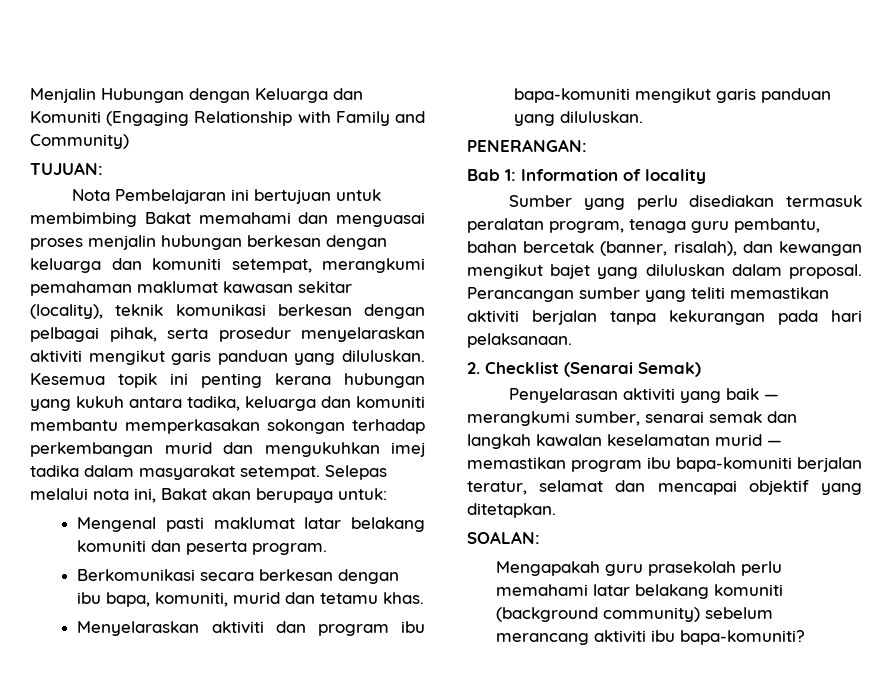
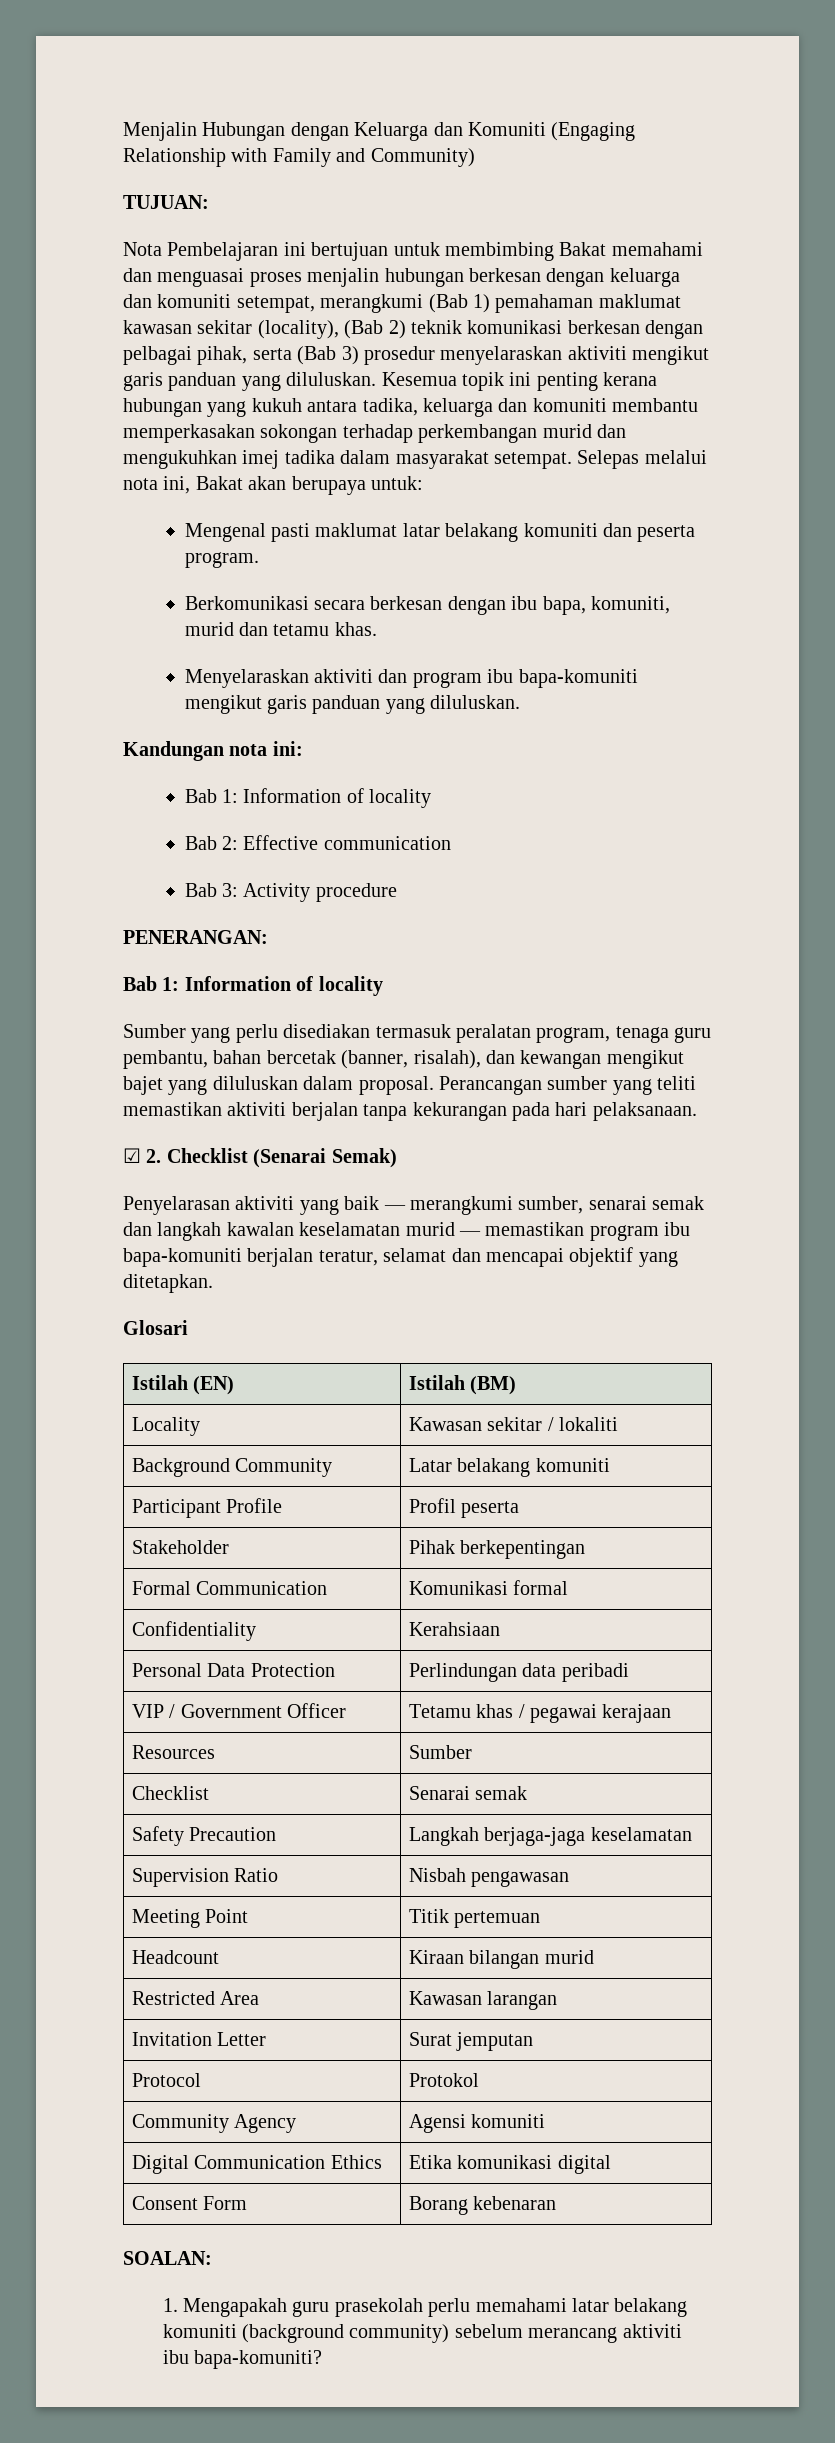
(425, 265) none -> [428,294,490,313] (Bab 1)
(103, 311) none -> [344,320,406,339] (Bab 2)
(208, 333) none -> [297,346,359,365] (Bab 3)
(644, 117) none -> [123,741,303,761] [184,788,432,808] [184,835,451,850] [184,883,397,902] // Kandungan nota ini: // Bab 1: Information of locality // Bab 2: Effective communication // Bab 3: Activity procedure
(572, 340) none -> [123,1148,141,1163] ☑
(556, 510) none -> [123,1320,188,1335] [131,1375,235,1395] [408,1375,517,1395] [131,1417,200,1436] [408,1417,618,1431] [131,1458,333,1477] [408,1458,610,1477] [131,1498,283,1518] [408,1498,520,1518] [131,1540,229,1554] [408,1540,586,1559] [131,1581,328,1595] [408,1580,569,1595] [131,1621,256,1641] [408,1622,500,1636] [131,1663,335,1677] [408,1663,629,1682] [131,1703,346,1718] [408,1704,672,1723] [131,1745,215,1759] [408,1745,472,1759] [131,1786,209,1800] [408,1786,528,1800] [131,1826,277,1846] [408,1827,692,1846] [131,1868,279,1887] [408,1868,570,1887] [131,1909,249,1928] [408,1909,541,1928] [131,1950,219,1964] [408,1950,594,1969] [131,1991,260,2005] [408,1991,558,2010] [131,2032,267,2046] [408,2032,534,2051] [131,2073,201,2087] [408,2073,479,2087] [131,2114,297,2133] [408,2114,546,2133] [131,2155,382,2174] [408,2155,611,2174] [131,2196,248,2210] [408,2196,557,2215] // Glosari // Istilah (EN) | Istilah (BM) // Locality | Kawasan sekitar / lokaliti // Background Community | Latar belakang komuniti // Participant Profile | Profil peserta // Stakeholder | Pihak berkepentingan // Formal Communication | Komunikasi formal // Confidentiality | Kerahsiaan // Personal Data Protection | Perlindungan data peribadi // VIP / Government Officer | Tetamu khas / pegawai kerajaan // Resources | Sumber // Checklist | Senarai semak // Safety Precaution | Langkah berjaga-jaga keselamatan // Supervision Ratio | Nisbah pengawasan // Meeting Point | Titik pertemuan // Headcount | Kiraan bilangan murid // Restricted Area | Kawasan larangan // Invitation Letter | Surat jemputan // Protocol | Protokol // Community Agency | Agensi komuniti // Digital Communication Ethics | Etika komunikasi digital // Consent Form | Borang kebenaran
(540, 537) none -> [162,2298,178,2312] 1.

